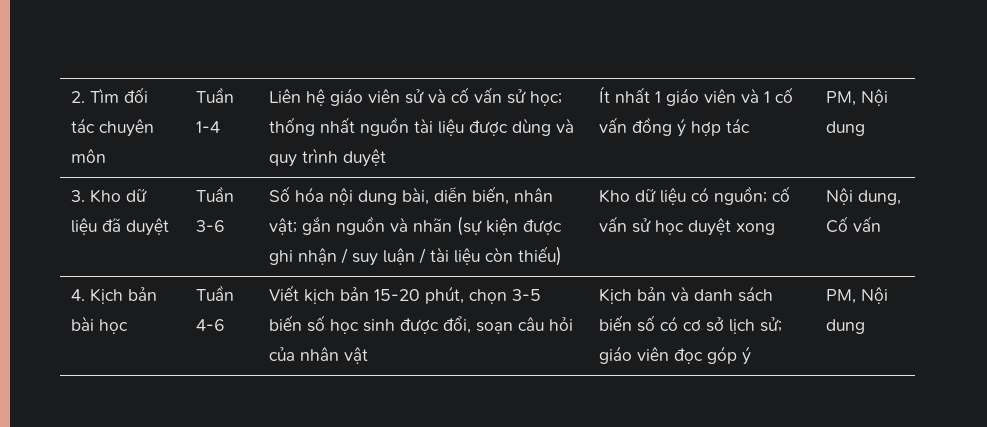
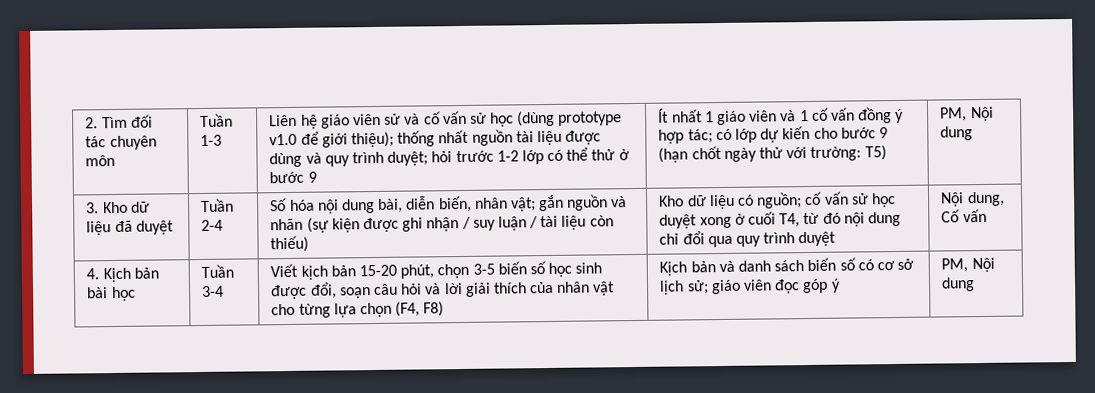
[196,121,221,133] 1-4 -> [200,134,223,146] 1-3
[530,91,563,106] học; -> [490,110,623,127] [269,131,394,148] học (dùng prototype v1.0 để giới thiệu);
[343,149,387,167] duyệt -> [387,147,630,166] [269,171,317,184] duyệt; hỏi trước 1-2 lớp có thể thử ở bước 9
[726,118,751,133] tác -> [687,125,888,144] [658,145,887,163] tác; có lớp dự kiến cho bước 9 (hạn chốt ngày thử với trường: T5)
[196,220,226,232] 3-6 -> [201,219,224,231] 2-4
(776, 229) none -> [734,211,901,228] [659,231,837,248] ở cuối T4, từ đó nội dung chỉ đổi qua quy trình duyệt
[196,319,226,331] 4-6 -> [202,285,225,297] 3-4
(574, 324) none -> [424,282,527,297] và lời giải thích
(369, 355) none -> [271,301,445,318] cho từng lựa chọn (F4, F8)

